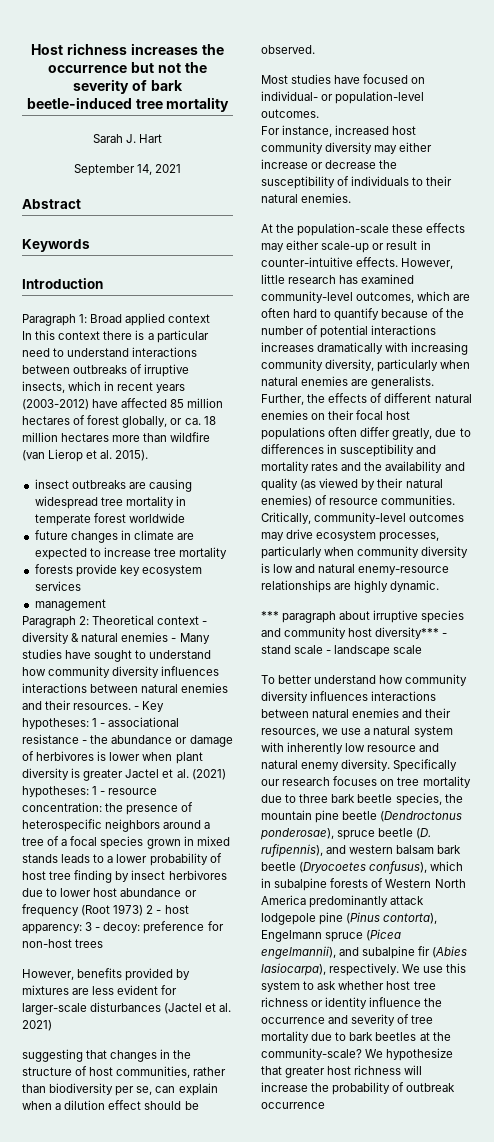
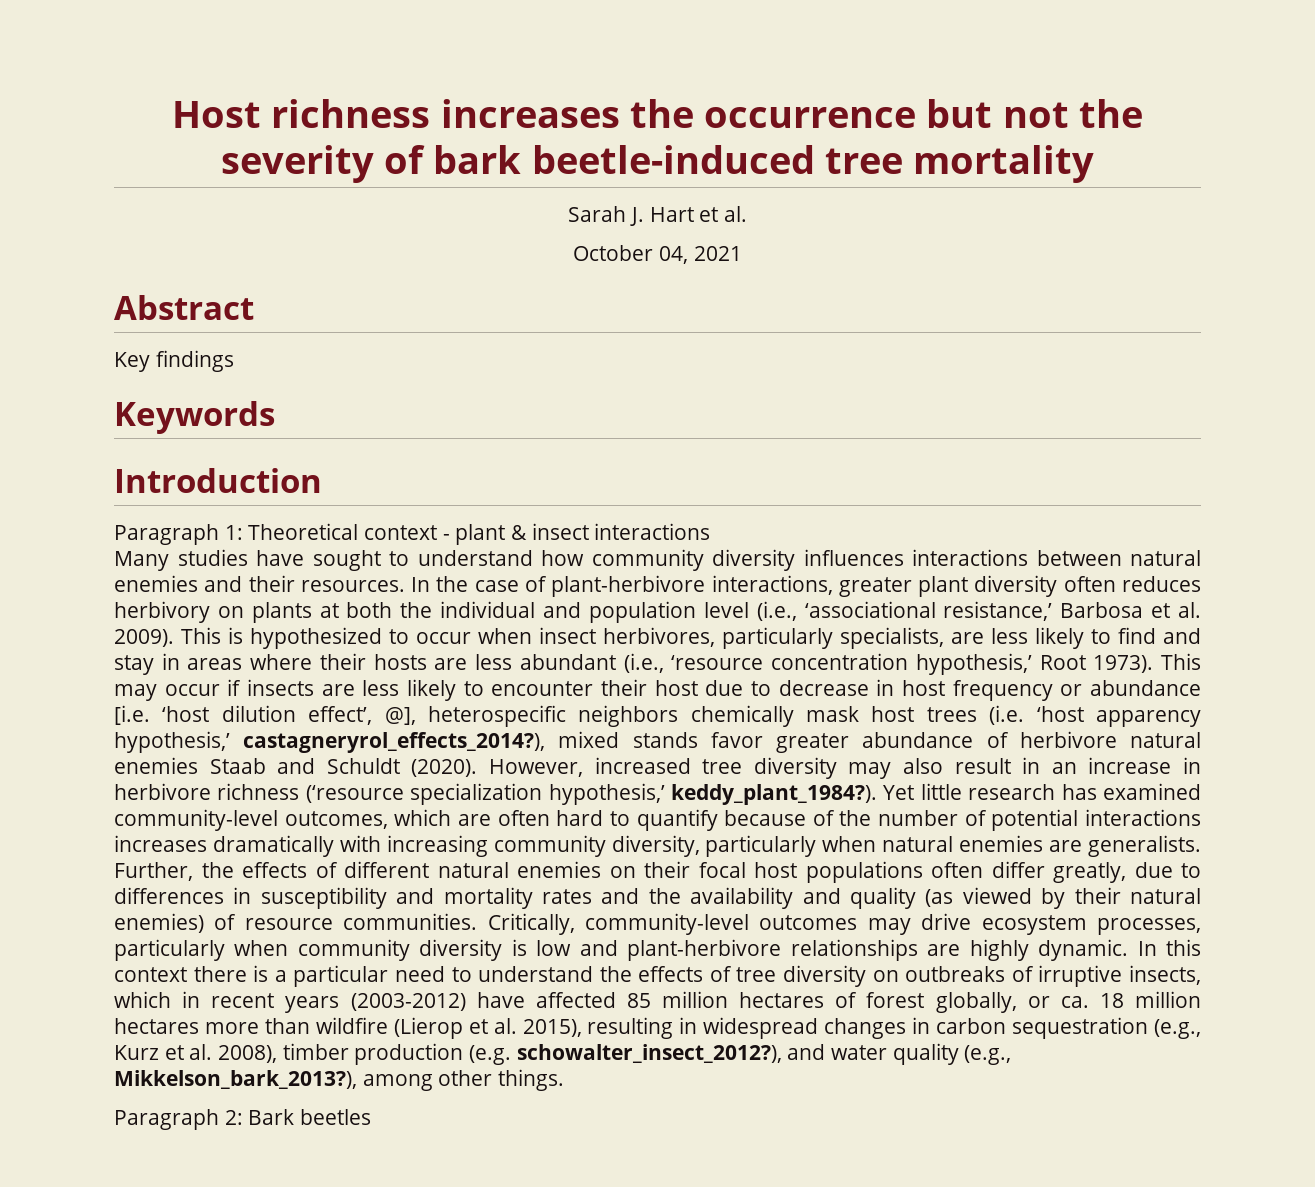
[73,164,152,176] // September 14, -> [699,206,747,222] [573,245,688,264] et al. // October 04,
(81, 204) none -> [114,350,234,372] // Key findings
[90,313,211,326] [22,330,209,343] [22,347,198,357] [22,364,190,377] [22,381,186,393] [22,398,224,410] [22,415,216,428] [22,432,211,442] [22,449,149,462] [34,479,192,492] [34,496,186,509] [34,513,185,526] [34,530,195,543] [34,547,228,560] [34,564,202,577] [34,581,81,591] [34,599,106,611] [22,615,208,628] [22,632,177,644] Broad applied context // In this context there is a particular need to understand interactions between outbreaks of irruptive insects, which in recent years (2003-2012) have affected 85 million hectares of forest globally, or ca. 18 million hectares more than wildfire (van Lierop et al. 2015). // insect outbreaks are causing widespread tree mortality in temperate forest worldwide // future changes in climate are expected to increase tree mortality // forests provide key ecosystem services // management // Paragraph 2: Theoretical context - diversity & natural enemies - -> [248,523,711,545] Theoretical context - plant & insect interactions //
[134,701,165,712] [22,717,180,730] [22,734,233,747] [22,751,203,764] [22,768,226,781] [22,786,158,798] [22,802,194,815] [22,819,211,832] [22,836,230,849] [22,853,222,866] [22,870,227,883] [22,888,197,897] [22,904,189,917] [22,921,224,934] [22,939,104,948] [22,968,191,981] [22,985,178,995] [22,1002,232,1015] [22,1020,52,1031] [22,1049,192,1062] [22,1066,227,1078] [22,1083,218,1096] [22,1100,199,1110] [261,45,315,54] [261,74,426,84] [261,91,425,104] [261,109,319,118] [261,125,417,137] [261,142,433,154] [261,159,398,169] [261,176,453,189] [261,193,352,203] [261,223,466,236] [261,240,431,253] [261,257,454,269] - Key hypotheses: 1 - associational resistance - the abundance or damage of herbivores is lower when plant diversity is greater Jactel et al. (2021) hypotheses: 1 - resource concentration: the presence of heterospecific neighbors around a tree of a focal species grown in mixed stands leads to a lower probability of host tree finding by insect herbivores due to lower host abundance or frequency (Root 1973) 2 - host apparency: 3 - decoy: preference for non-host trees // However, benefits provided by mixtures are less evident for larger-scale disturbances (Jactel et al. 2021) // suggesting that changes in the structure of host communities, rather than biodiversity per se, can explain when a dilution effect should be observed. // Most studies have focused on individual- or population-level outcomes. // For instance, increased host community diversity may either increase or decrease the susceptibility of individuals to their natural enemies. // At the population-scale these effects may either scale-up or result in counter-intuitive effects. However, -> [411,575,1201,597] [114,601,1201,623] [114,627,1201,649] [114,653,1202,675] [114,679,1201,701] [114,705,1201,727] [114,731,1201,753] [114,757,1201,779] [114,783,915,805] In the case of plant-herbivore interactions, greater plant diversity often reduces herbivory on plants at both the individual and population level (i.e., ‘associational resistance,’ Barbosa et al. 2009). This is hypothesized to occur when insect herbivores, particularly specialists, are less likely to find and stay in areas where their hosts are less abundant (i.e., ‘resource concentration hypothesis,’ Root 1973). This may occur if insects are less likely to encounter their host due to decrease in host frequency or abundance [i.e. ‘host dilution effect’, @], heterospecific neighbors chemically mask host trees (i.e. ‘host apparency hypothesis,’ castagneryrol_effects_2014?), mixed stands favor greater abundance of herbivore natural enemies Staab and Schuldt (2020). However, increased tree diversity may also result in an increase in herbivore richness (‘resource specialization hypothesis,’ keddy_plant_1984?). Yet
[318,564,450,575] natural enemy-resource -> [627,939,782,961] plant-herbivore
[261,610,465,623] [261,627,448,639] [261,645,423,657] [261,674,468,686] [261,691,437,703] [261,708,452,718] [261,726,453,737] [261,742,440,754] [261,759,458,772] [261,776,471,788] [261,793,463,806] [261,810,463,823] [260,828,432,840] [261,844,462,857] [261,861,464,874] [261,878,466,891] [261,895,425,908] [261,912,438,925] [261,929,402,942] [261,946,468,959] [261,963,467,976] [261,981,436,992] [261,997,443,1009] [261,1014,434,1026] [261,1031,451,1043] [261,1048,454,1061] [261,1065,423,1078] [261,1082,456,1095] [261,1102,325,1109] // *** paragraph about irruptive species and community host diversity*** - stand scale - landscape scale // To better understand how community diversity influences interactions between natural enemies and their resources, we use a natural system with inherently low resource and natural enemy diversity. Specifically our research focuses on tree mortality due to three bark beetle species, the mountain pine beetle (Dendroctonus ponderosae), spruce beetle (D. rufipennis), and western balsam bark beetle (Dryocoetes confusus), which in subalpine forests of Western North America predominantly attack lodgepole pine (Pinus contorta), Engelmann spruce (Picea engelmannii), and subalpine fir (Abies lasiocarpa), respectively. We use this system to ask whether host tree richness or identity influence the occurrence and severity of tree mortality due to bark beetles at the community-scale? We hypothesize that greater host richness will increase the probability of outbreak occurrence -> [1137,939,1201,956] [114,965,1202,987] [114,991,1201,1013] [114,1017,1201,1039] [114,1043,1012,1065] [114,1069,565,1091] [114,1109,372,1130] In this context there is a particular need to understand the effects of tree diversity on outbreaks of irruptive insects, which in recent years (2003-2012) have affected 85 million hectares of forest globally, or ca. 18 million hectares more than wildfire (Lierop et al. 2015), resulting in widespread changes in carbon sequestration (e.g., Kurz et al. 2008), timber production (e.g. schowalter_insect_2012?), and water quality (e.g., Mikkelson_bark_2013?), among other things. // Paragraph 2: Bark beetles

